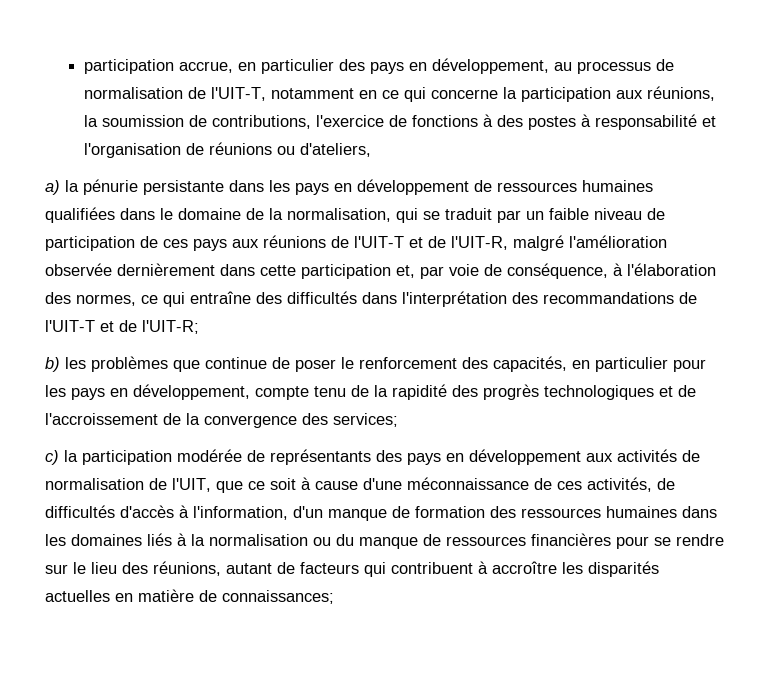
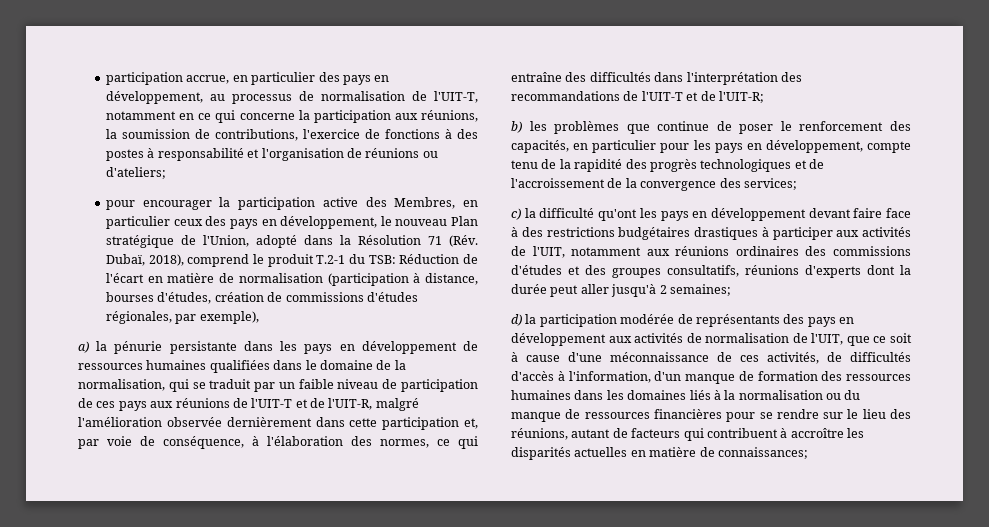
[299,143,371,157] d'ateliers, -> [106,167,167,179] [106,197,478,210] [106,216,479,229] [106,235,479,248] [106,254,478,267] [106,273,478,286] [106,292,418,304] [106,311,259,324] d'ateliers; // pour encourager la participation active des Membres, en particulier ceux des pays en développement, le nouveau Plan stratégique de l'Union, adopté dans la Résolution 71 (Rév. Dubaï, 2018), comprend le produit T.2-1 du TSB: Réduction de l'écart en matière de normalisation (participation à distance, bourses d'études, création de commissions d'études régionales, par exemple),
(78, 456) none -> [539,208,911,221] [511,227,911,240] [511,246,911,258] [511,265,911,278] [511,284,731,297] [511,314,537,326] difficulté qu'ont les pays en développement devant faire face à des restrictions budgétaires drastiques à participer aux activités de l'UIT, notamment aux réunions ordinaires des commissions d'études et des groupes consultatifs, réunions d'experts dont la durée peut aller jusqu'à 2 semaines; // d) la

